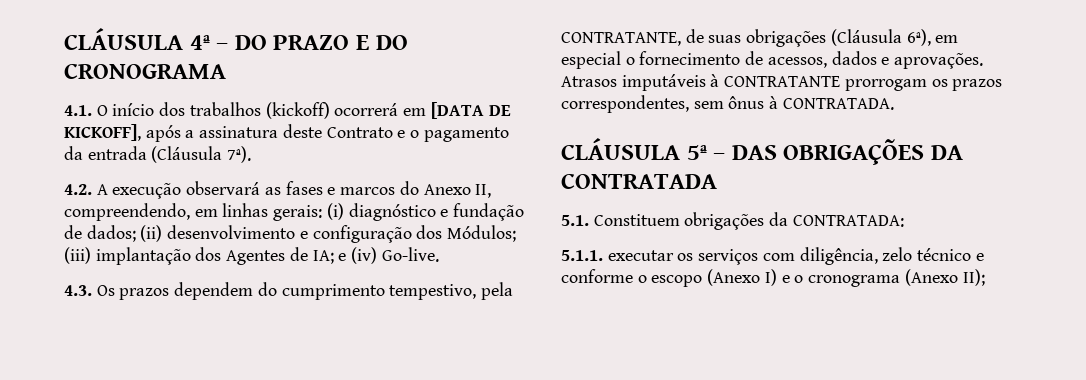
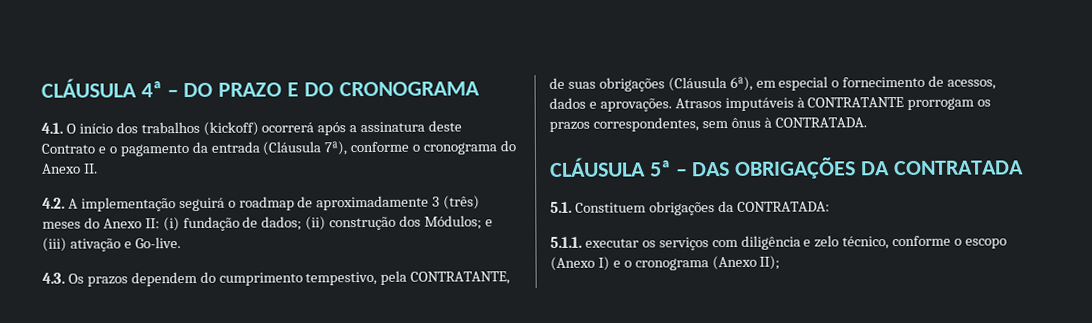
[403,102,511,119] [64,124,141,141] em [DATA DE KICKOFF], -> (315, 127) none
[227,146,252,163] [64,181,492,199] [64,203,525,221] [64,225,517,243] [64,247,378,265] 7ª). // 4.2. A execução observará as fases e marcos do Anexo II, compreendendo, em linhas gerais: (i) diagnóstico e fundação de dados; (ii) desenvolvimento e configuração dos Módulos; (iii) implantação dos Agentes de IA; e (iv) -> [324,140,517,156] [42,163,98,174] [42,195,481,212] [42,215,493,232] [42,237,132,252] 7ª), conforme o cronograma do Anexo II. // 4.2. A implementação seguirá o roadmap de aproximadamente 3 (três) meses do Anexo II: (i) fundação de dados; (ii) construção dos Módulos; e (iii) ativação e
[799,247,984,265] diligência, zelo técnico e -> [740,235,890,250] diligência e zelo técnico,

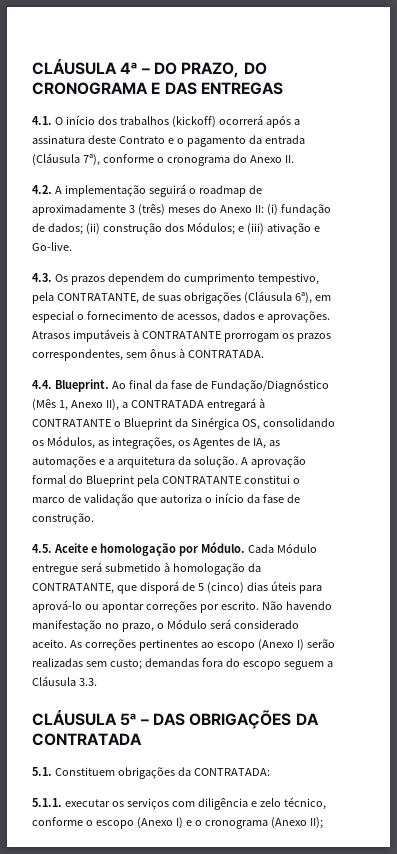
[218,82,300,97] PRAZO E -> [181,62,240,78] PRAZO,
(480, 89) none -> [151,82,283,95] E DAS ENTREGAS
(867, 122) none -> [32,379,329,392] [32,398,265,411] [32,417,335,430] [32,436,280,449] [32,456,306,468] [32,475,300,487] [32,493,300,506] [32,513,94,525] [32,542,317,556] [32,562,261,575] [32,581,322,594] [32,600,332,613] [32,619,299,632] [32,639,335,651] [32,658,333,670] [32,676,97,686] // 4.4. Blueprint. Ao final da fase de Fundação/Diagnóstico (Mês 1, Anexo II), a CONTRATADA entregará à CONTRATANTE o Blueprint da Sinérgica OS, consolidando os Módulos, as integrações, os Agentes de IA, as automações e a arquitetura da solução. A aprovação formal do Blueprint pela CONTRATANTE constitui o marco de validação que autoriza o início da fase de construção. // 4.5. Aceite e homologação por Módulo. Cada Módulo entregue será submetido à homologação da CONTRATANTE, que disporá de 5 (cinco) dias úteis para aprová-lo ou apontar correções por escrito. Não havendo manifestação no prazo, o Módulo será considerado aceito. As correções pertinentes ao escopo (Anexo I) serão realizadas sem custo; demandas fora do escopo seguem a Cláusula 3.3.

